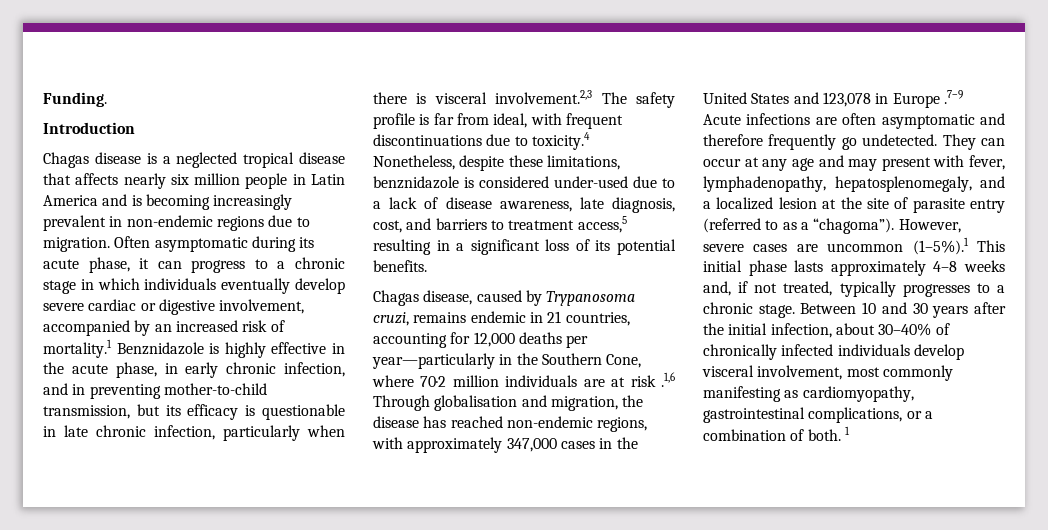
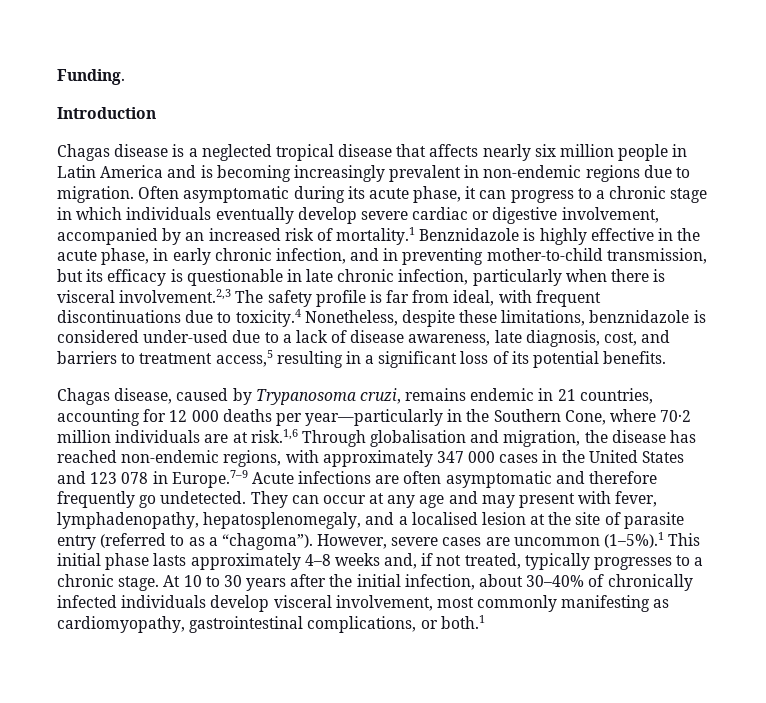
[473,332,515,347] 12,000 -> [169,410,219,422] 12 000
[630,372,675,387] risk .1,6 -> [250,429,298,443] risk.1,6
[506,438,557,452] 347,000 -> [436,451,496,463] 347 000
[822,90,963,108] 123,078 in Europe .7–9 -> [90,470,248,488] 123 078 in Europe.7–9
[716,197,774,210] localized -> [411,512,478,525] localised
[800,302,907,314] Between 10 and -> [163,575,220,587] At 10 to
[924,411,933,419] [703,426,850,441] a combination of both. 1 -> [440,615,485,629] both.1

